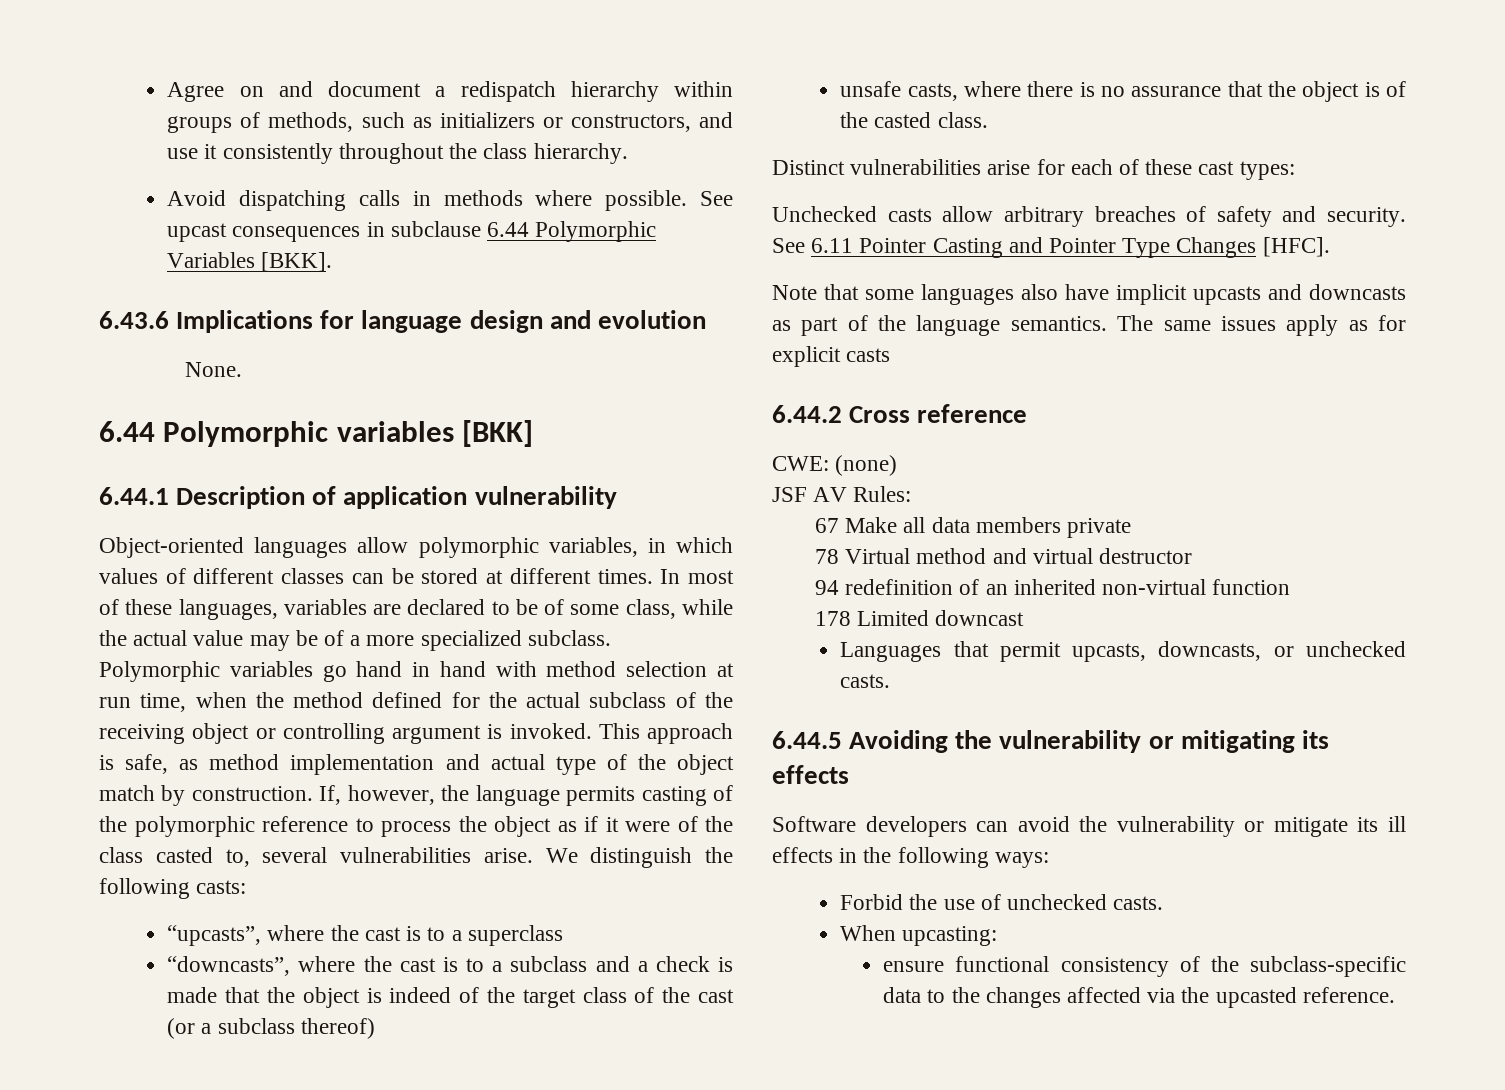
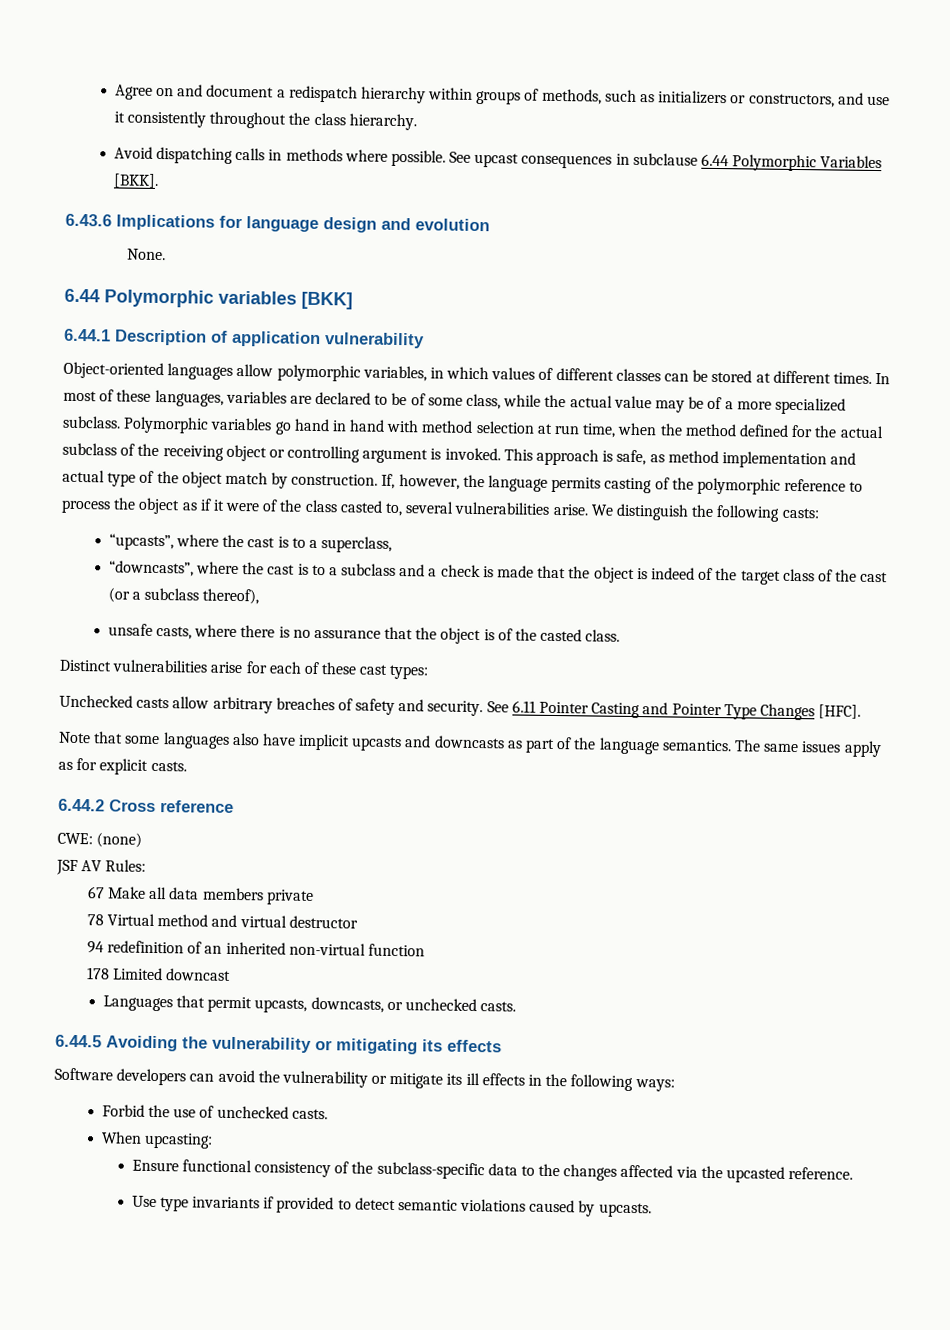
[467,925,563,946] superclass -> [321,536,393,553] superclass,
[300,1018,375,1039] thereof) -> [202,588,260,605] thereof),
[846,348,891,362] casts -> [150,760,187,772] casts.
[883,961,945,972] ensure -> [131,1159,179,1172] Ensure
(1395, 995) none -> [131,1195,652,1218] // Use type invariants if provided to detect semantic violations caused by upcasts.

